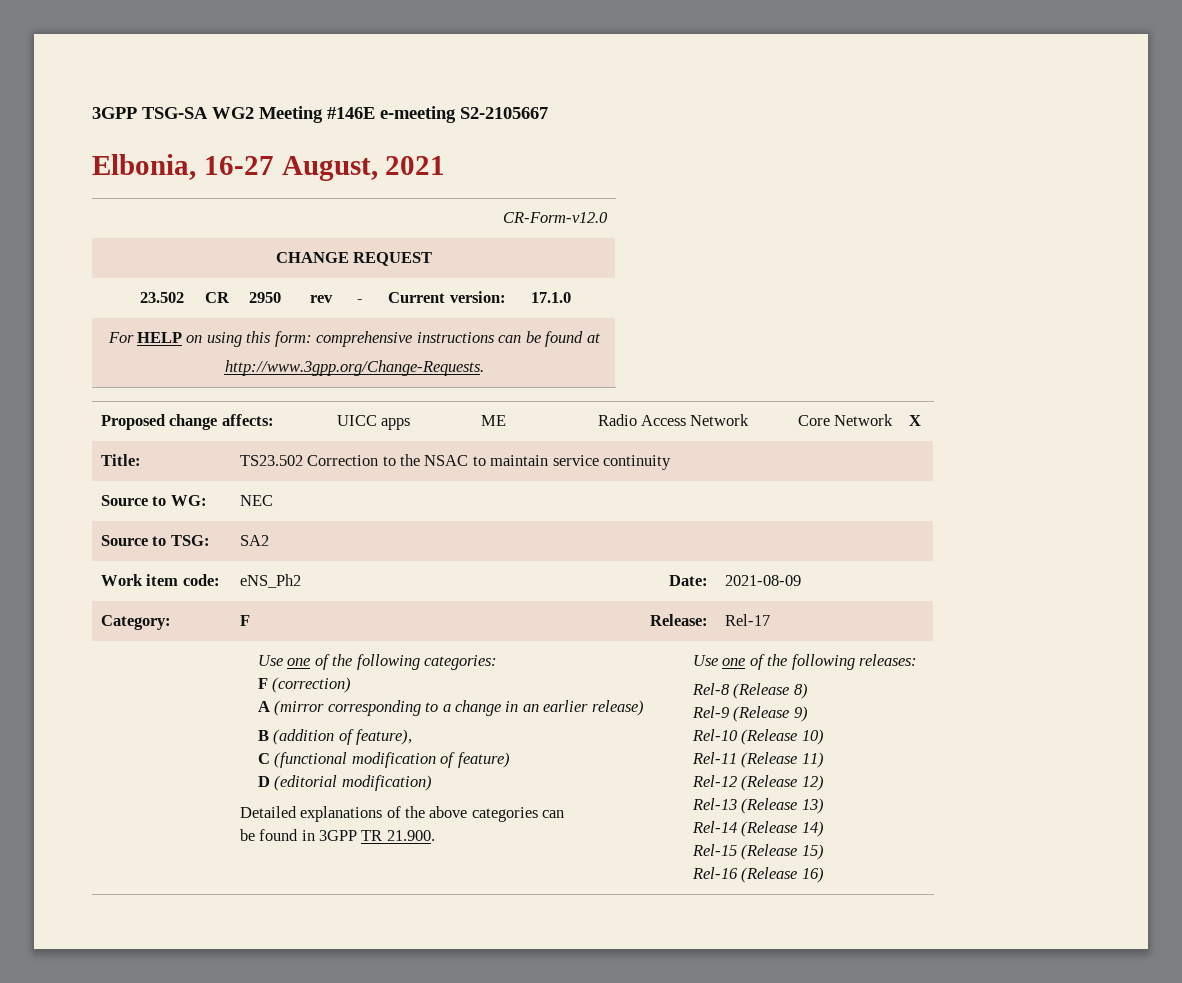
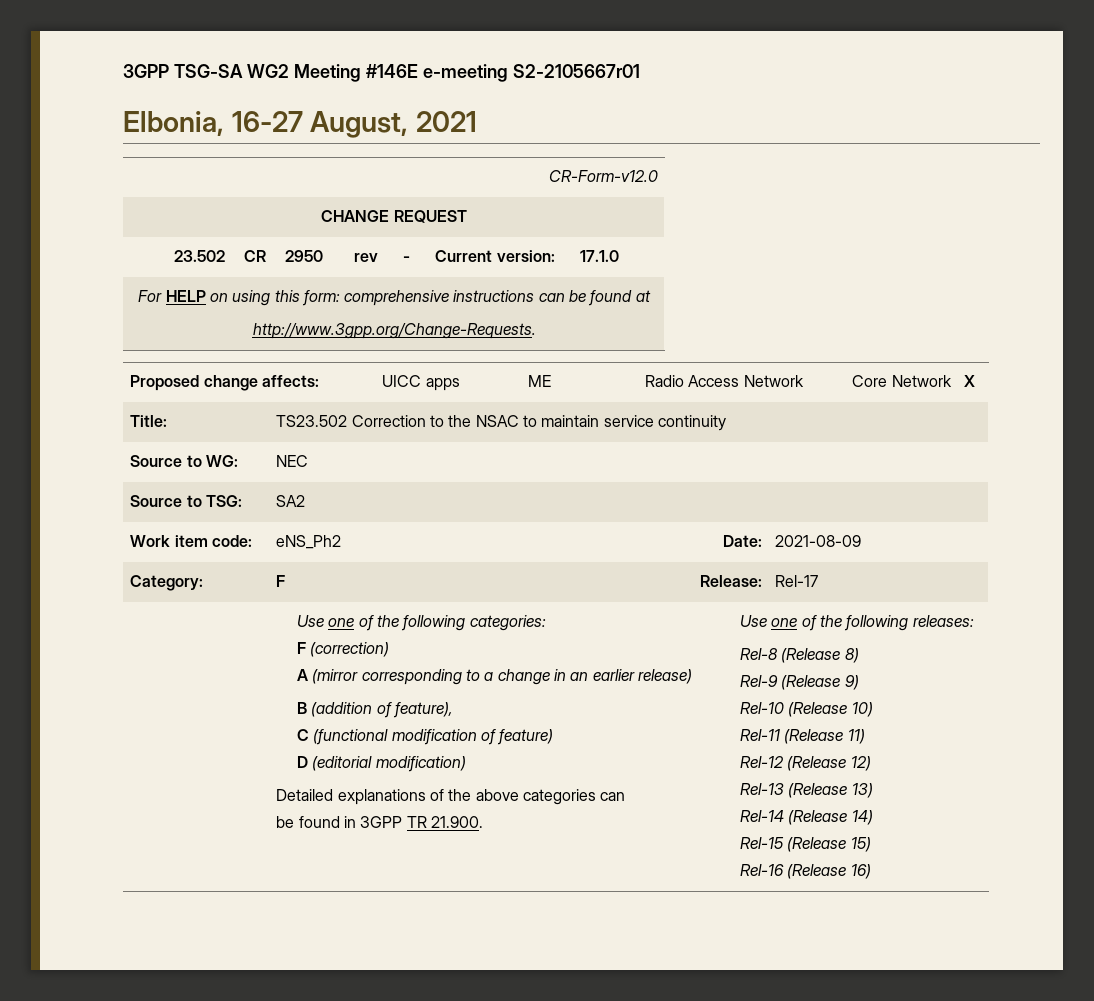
[460,107,548,119] S2-2105667 -> [513,64,640,78] S2-2105667r01

